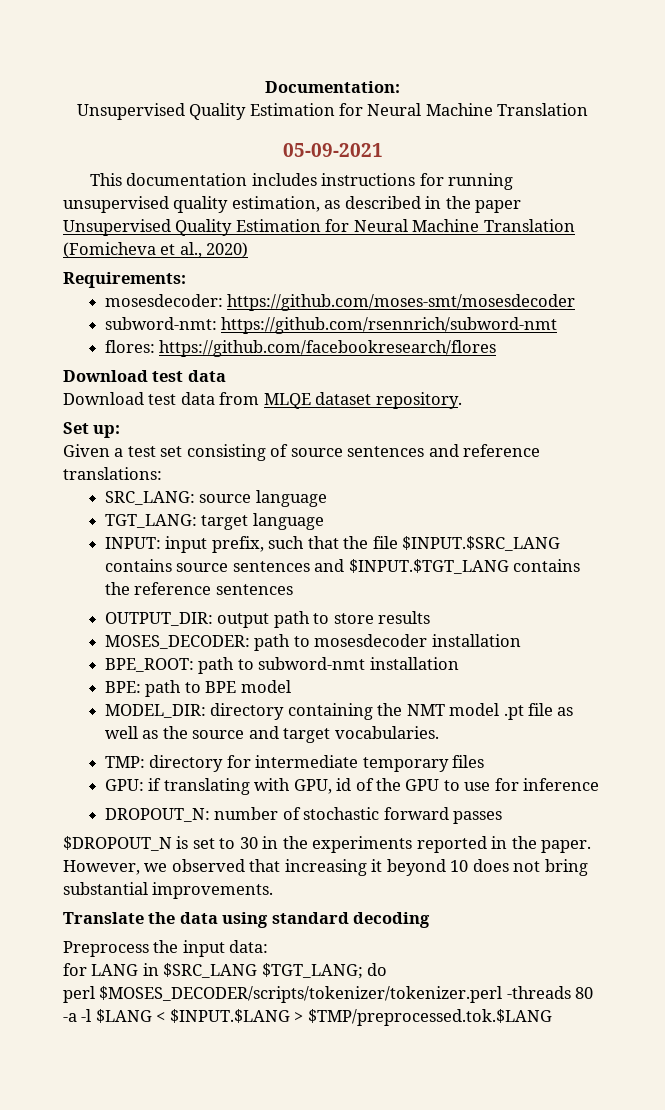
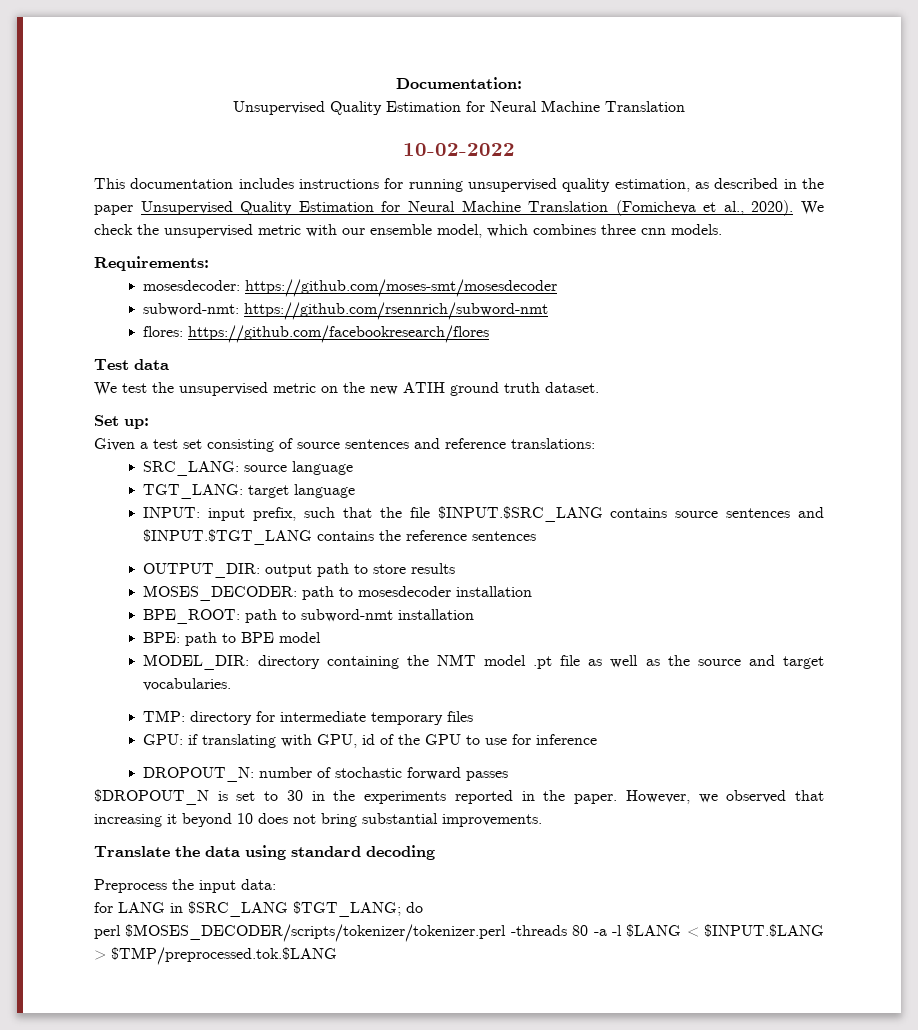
[282,143,383,157] 05-09-2021 -> [403,143,515,156] 10-02-2022
[206,242,249,258] 2020) -> [751,200,825,216] [94,224,722,238] 2020). We check the unsupervised metric with our ensemble model, which combines three cnn models.
[63,370,184,382] Download test -> [94,359,129,370] Test
[63,392,462,409] Download test data from MLQE dataset repository. -> [94,382,599,396] We test the unsupervised metric on the new ATIH ground truth dataset.

